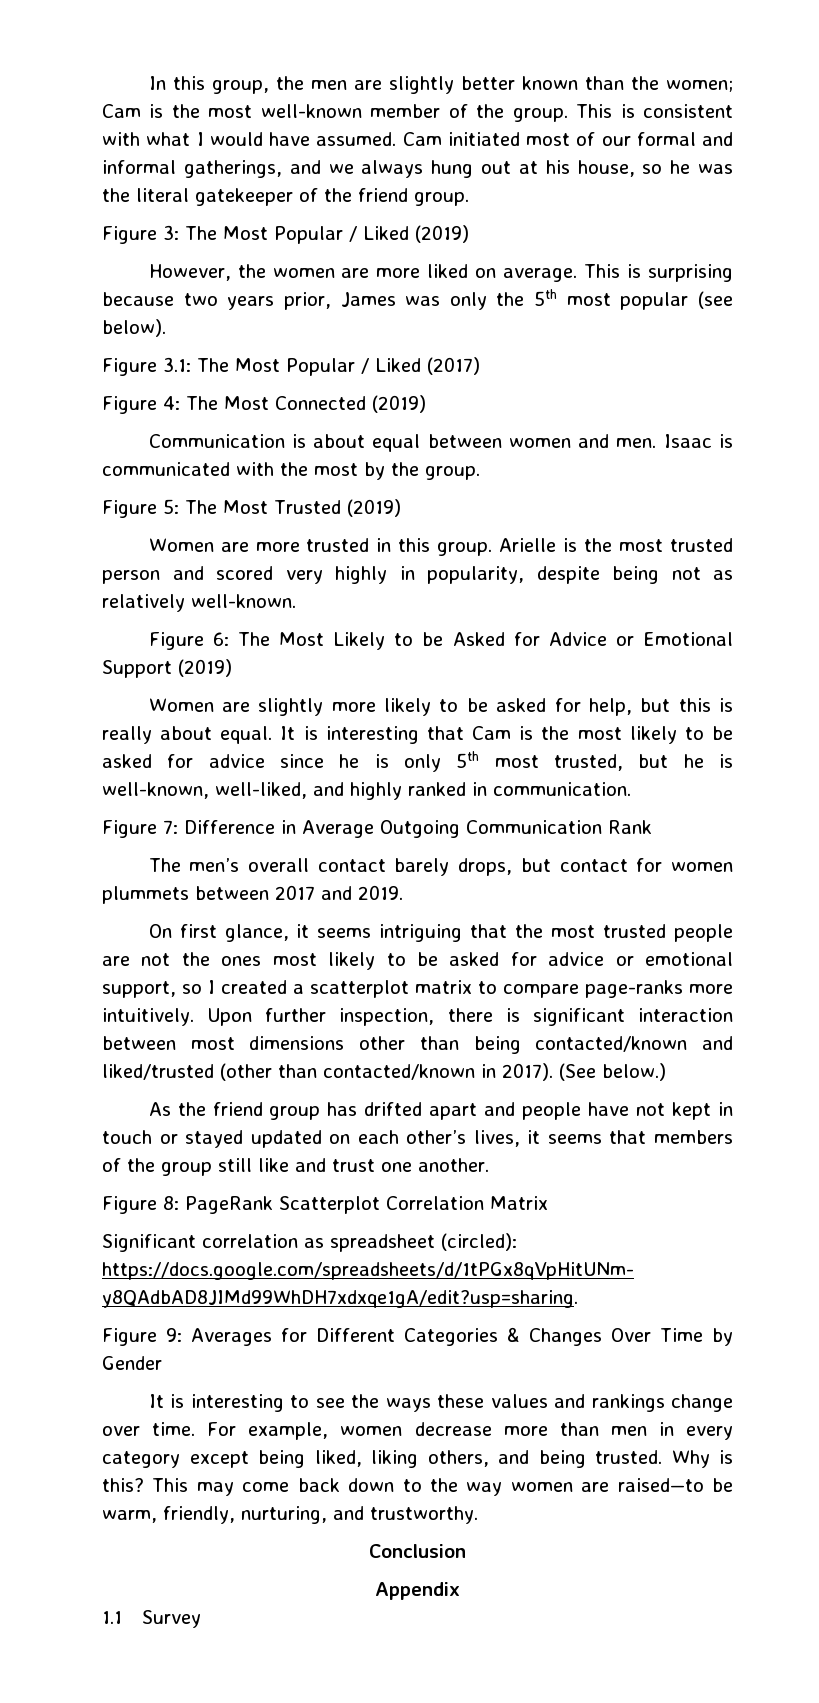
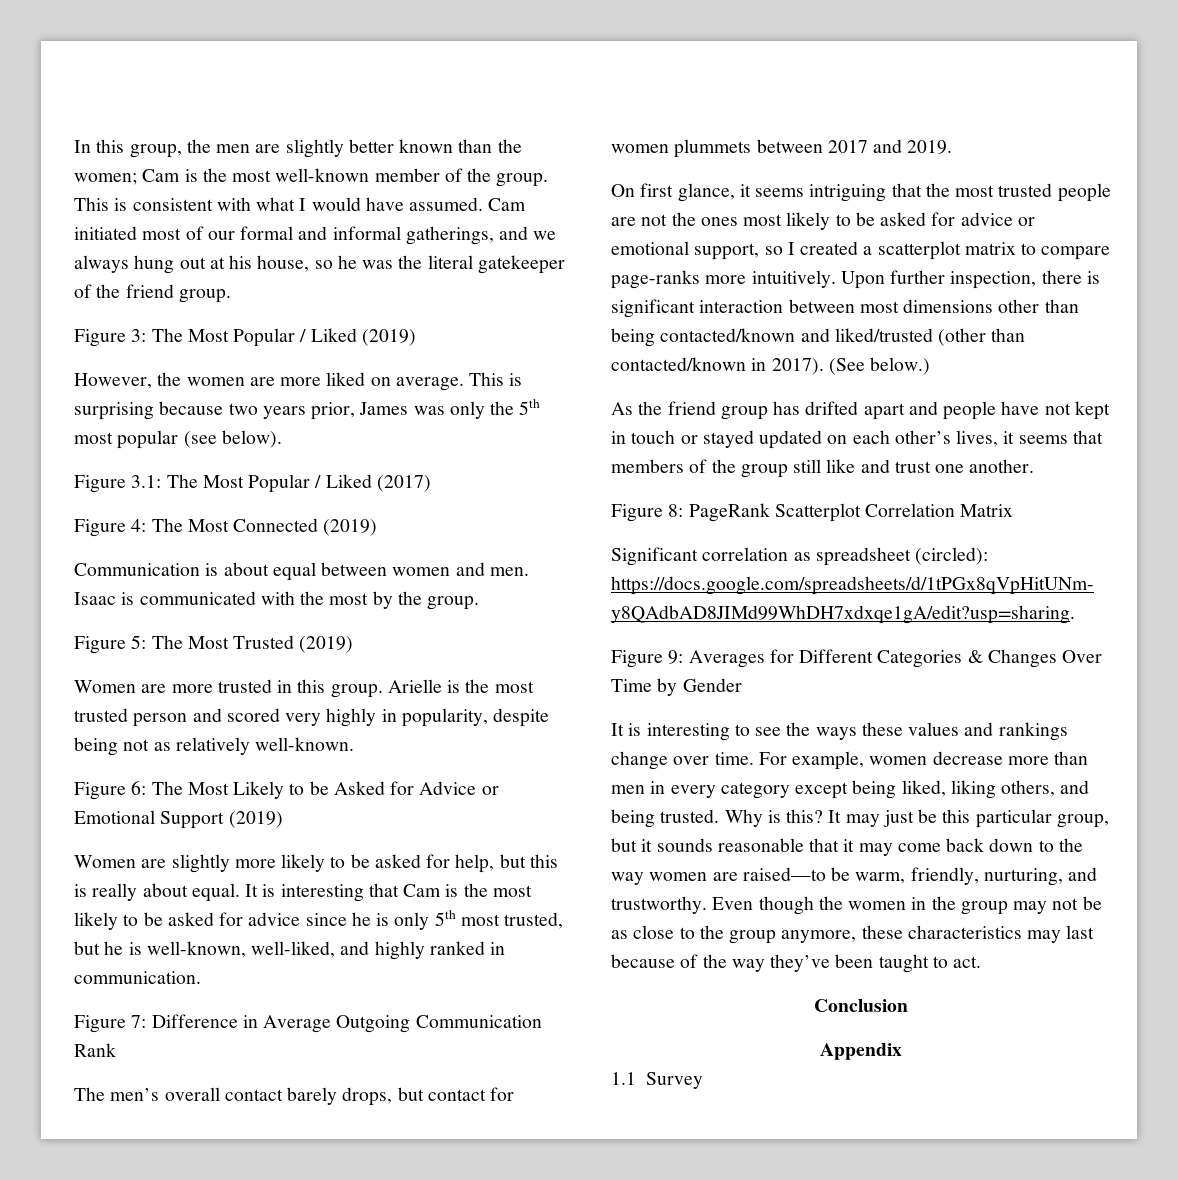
[152,1478,189,1492] This -> [828,809,1109,828] [611,838,855,852] It may just be this particular group, but it sounds reasonable that it
(478, 1515) none -> [712,896,1102,915] [611,925,1095,944] [611,954,982,973] Even though the women in the group may not be as close to the group anymore, these characteristics may last because of the way they’ve been taught to act.

